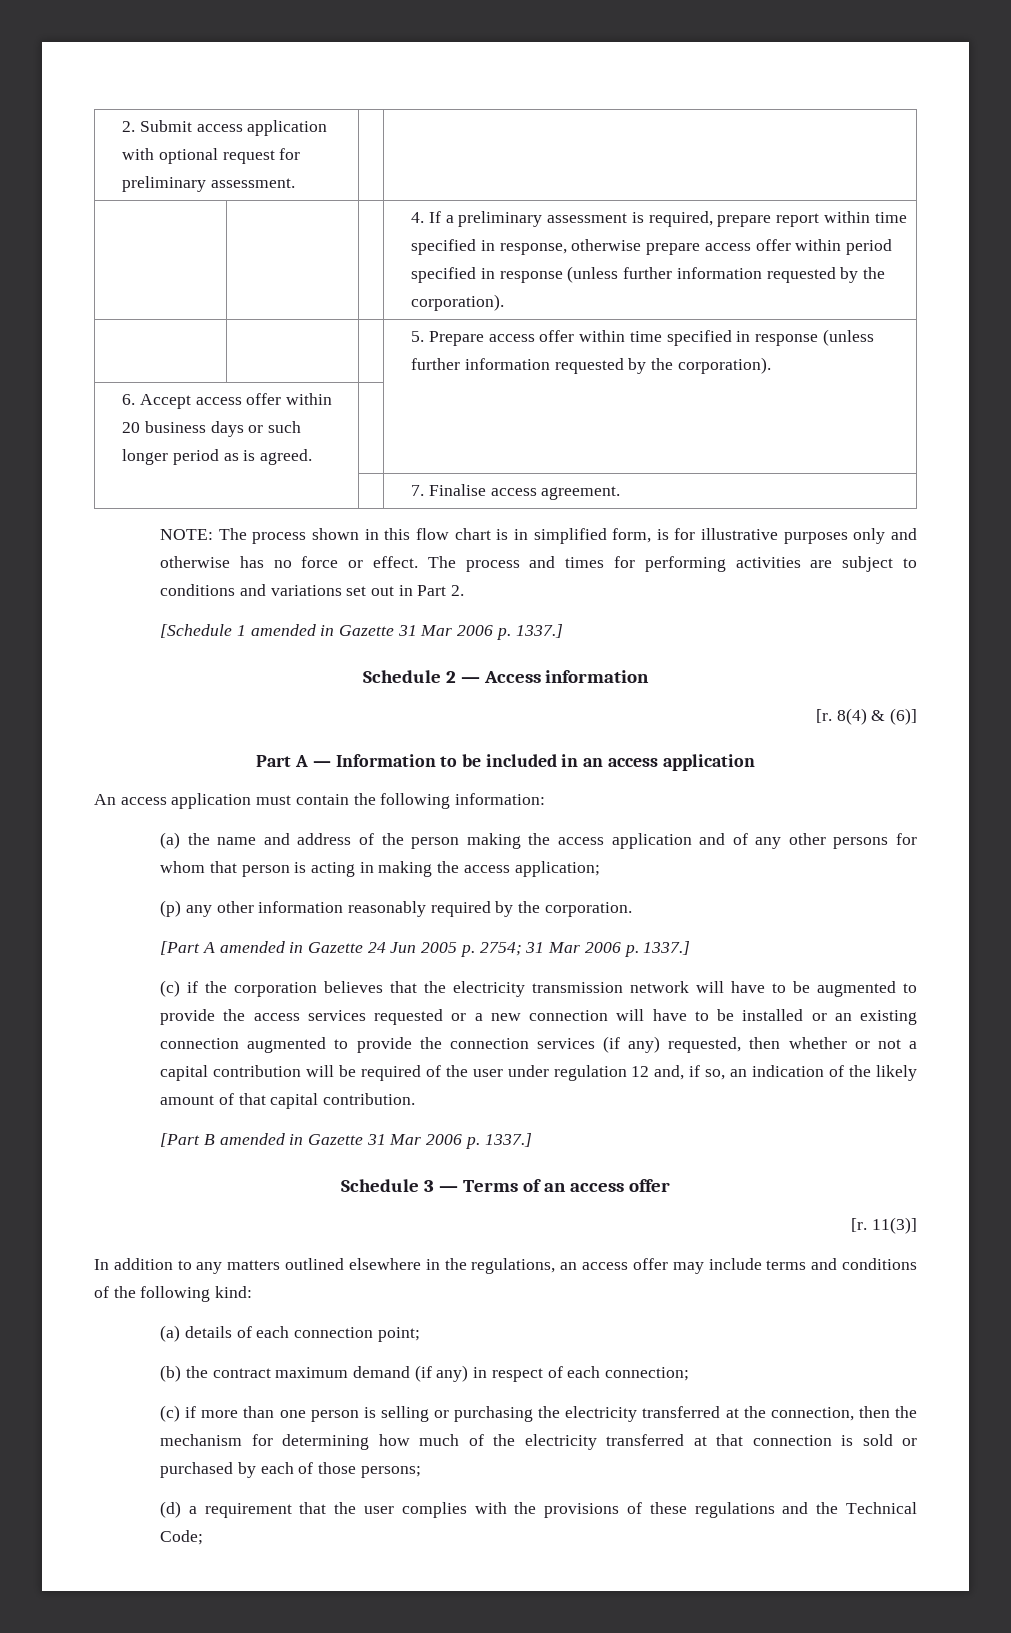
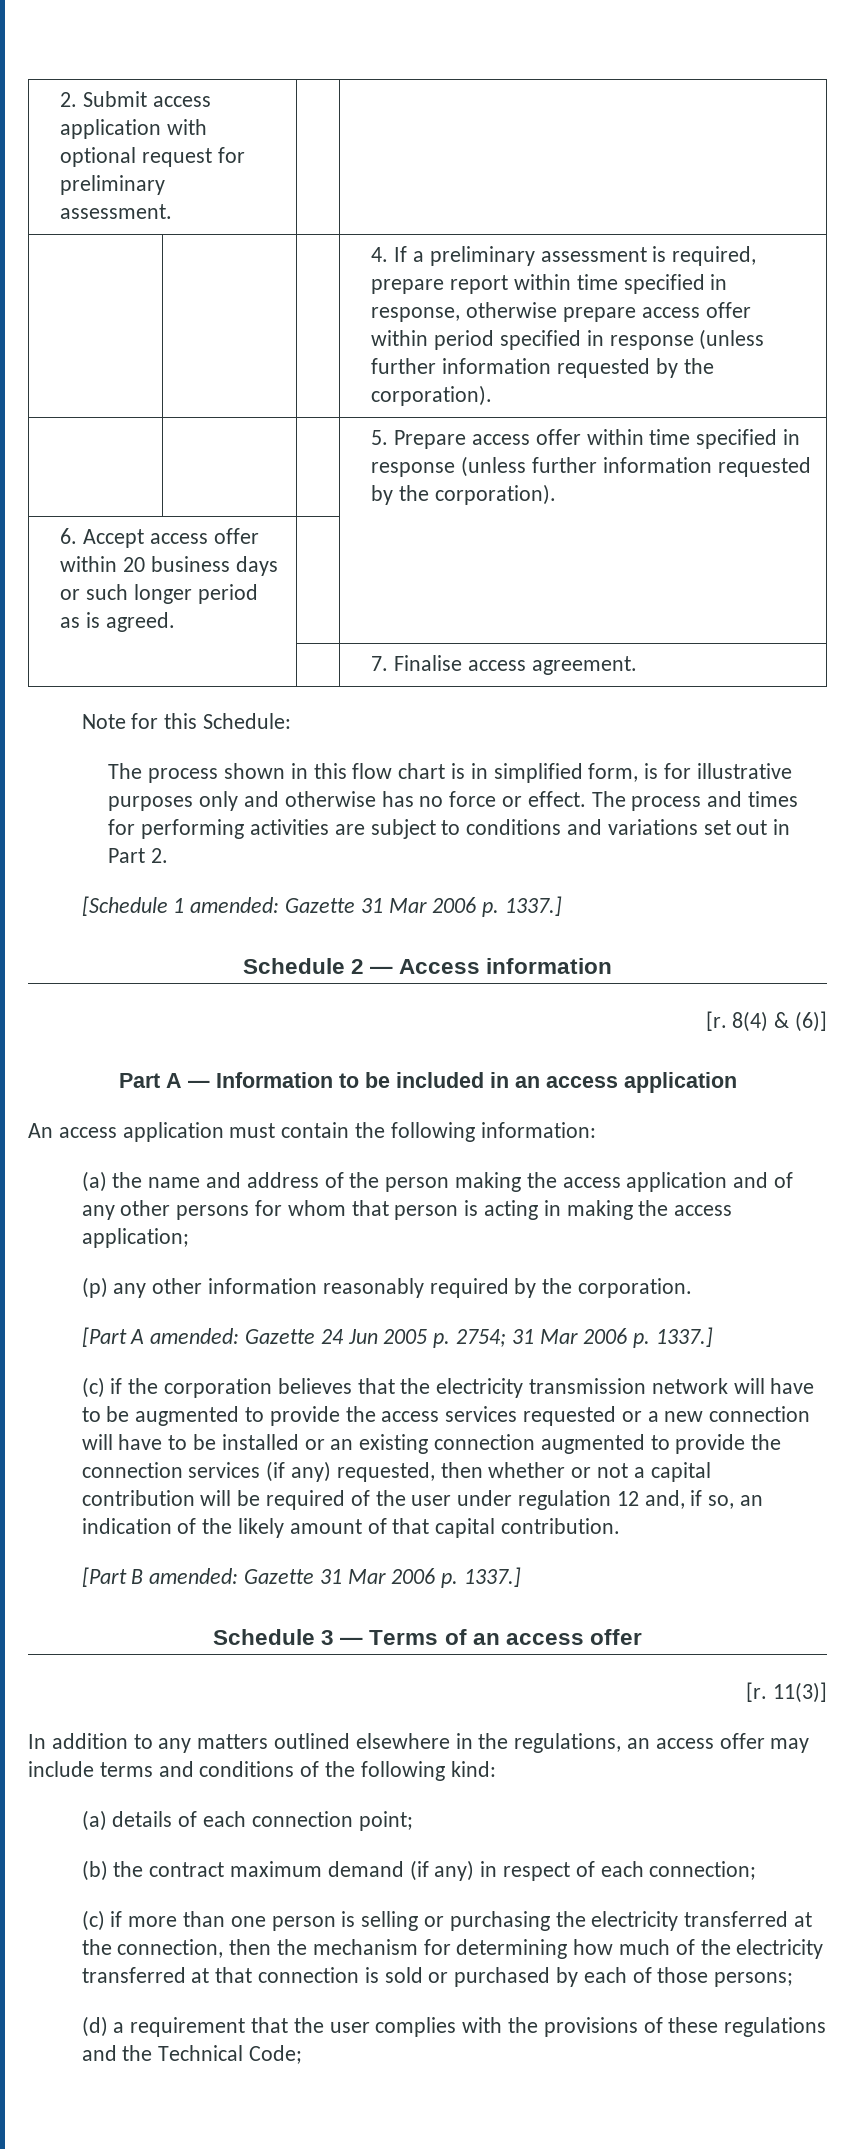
[160,529,214,540] NOTE: -> [81,713,292,729] Note for this Schedule: //
[250,624,335,636] amended in -> [190,897,280,913] amended:
[219,941,304,953] amended in -> [150,1328,240,1344] amended:
[219,1133,304,1145] amended in -> [149,1568,239,1584] amended:

